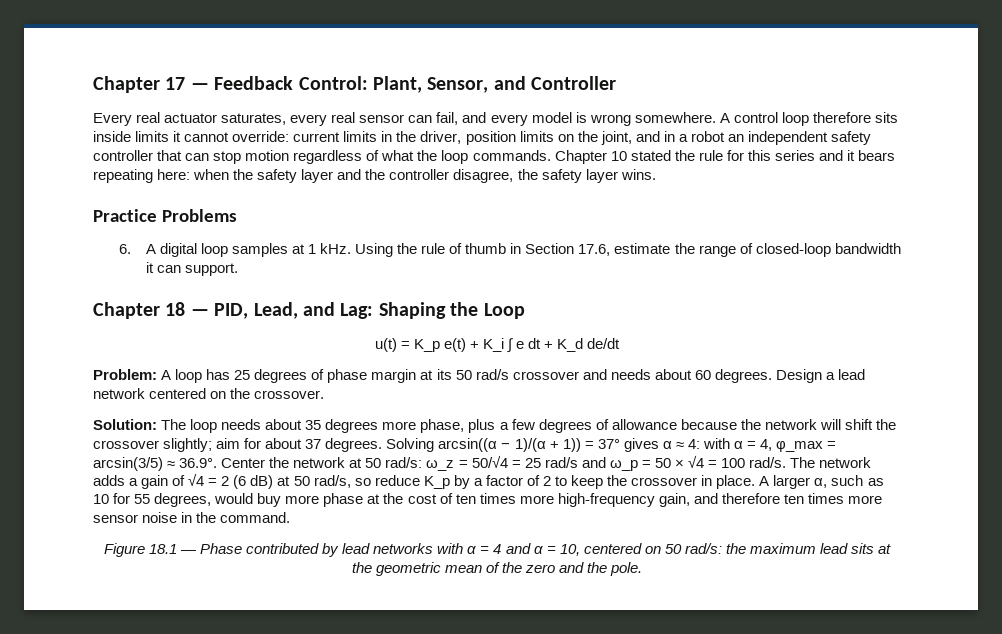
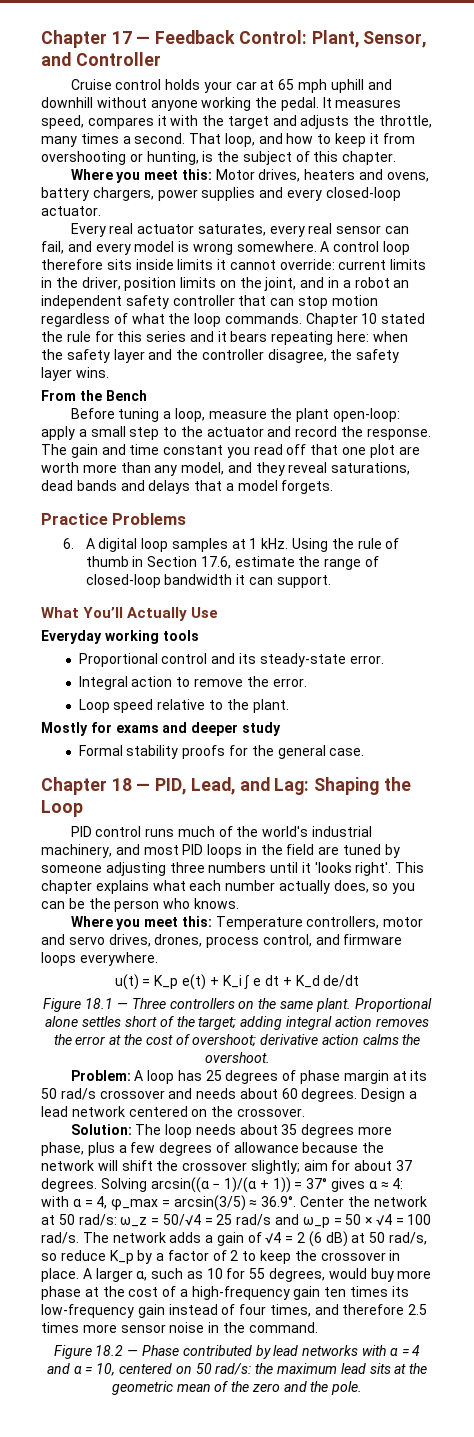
(617, 83) none -> [70,79,392,93] [41,97,402,111] [41,115,433,129] [41,133,415,147] [41,151,397,165] [70,169,429,183] [41,187,401,201] [41,206,101,216] // Cruise control holds your car at 65 mph uphill and downhill without anyone working the pedal. It measures speed, compares it with the target and adjusts the throttle, many times a second. That loop, and how to keep it from overshooting or hunting, is the subject of this chapter. // Where you meet this: Motor drives, heaters and ovens, battery chargers, power supplies and every closed-loop actuator.
(656, 174) none -> [41,390,147,401] [70,408,400,422] [41,426,431,440] [41,444,420,458] [41,462,411,476] [41,480,334,494] // From the Bench // Before tuning a loop, measure the plant open-loop: apply a small step to the actuator and record the response. The gain and time constant you read off that one plot are worth more than any model, and they reveal saturations, dead bands and delays that a model forgets.
(238, 269) none -> [41,607,219,621] [41,630,199,644] [78,653,384,667] [78,676,307,690] [78,699,289,713] [41,722,281,736] [78,745,365,759] // What You’ll Actually Use // Everyday working tools // Proportional control and its steady-state error. // Integral action to remove the error. // Loop speed relative to the plant. // Mostly for exams and deeper study // Formal stability proofs for the general case.
(525, 311) none -> [70,826,372,837] [41,844,400,858] [41,862,425,876] [41,880,416,894] [41,898,239,912] [70,916,424,930] [41,934,403,948] [41,952,158,966] // PID control runs much of the world's industrial machinery, and most PID loops in the field are tuned by someone adjusting three numbers until it 'looks right'. This chapter explains what each number actually does, so you can be the person who knows. // Where you meet this: Temperature controllers, motor and servo drives, drones, process control, and firmware loops everywhere.
(621, 343) none -> [43,998,432,1012] [45,1016,429,1030] [53,1034,421,1047] [204,1052,270,1063] // Figure 18.1 — Three controllers on the same plant. Proportional alone settles short of the target; adding integral action removes the error at the cost of overshoot; derivative action calms the overshoot.
[455,493,690,507] ten times more high-frequency gain, -> [179,1286,409,1300] [41,1304,311,1318] a high-frequency gain ten times its low-frequency gain instead of four times,
[783,494,804,504] ten -> [408,1304,428,1315] 2.5
[148,544,177,554] 18.1 -> [95,1345,124,1356] 18.2

